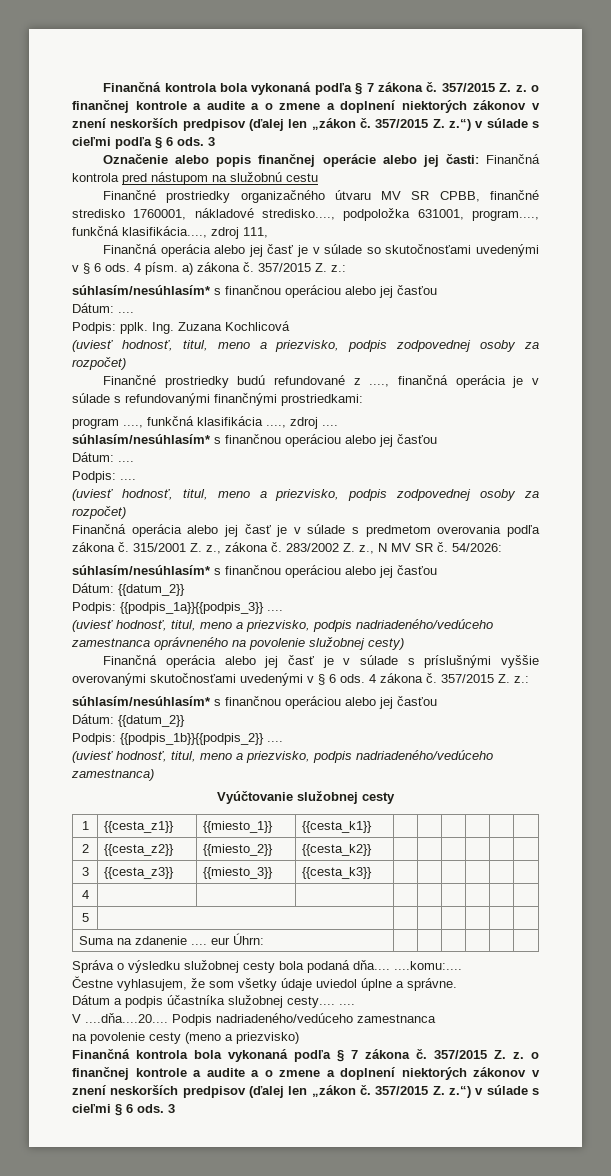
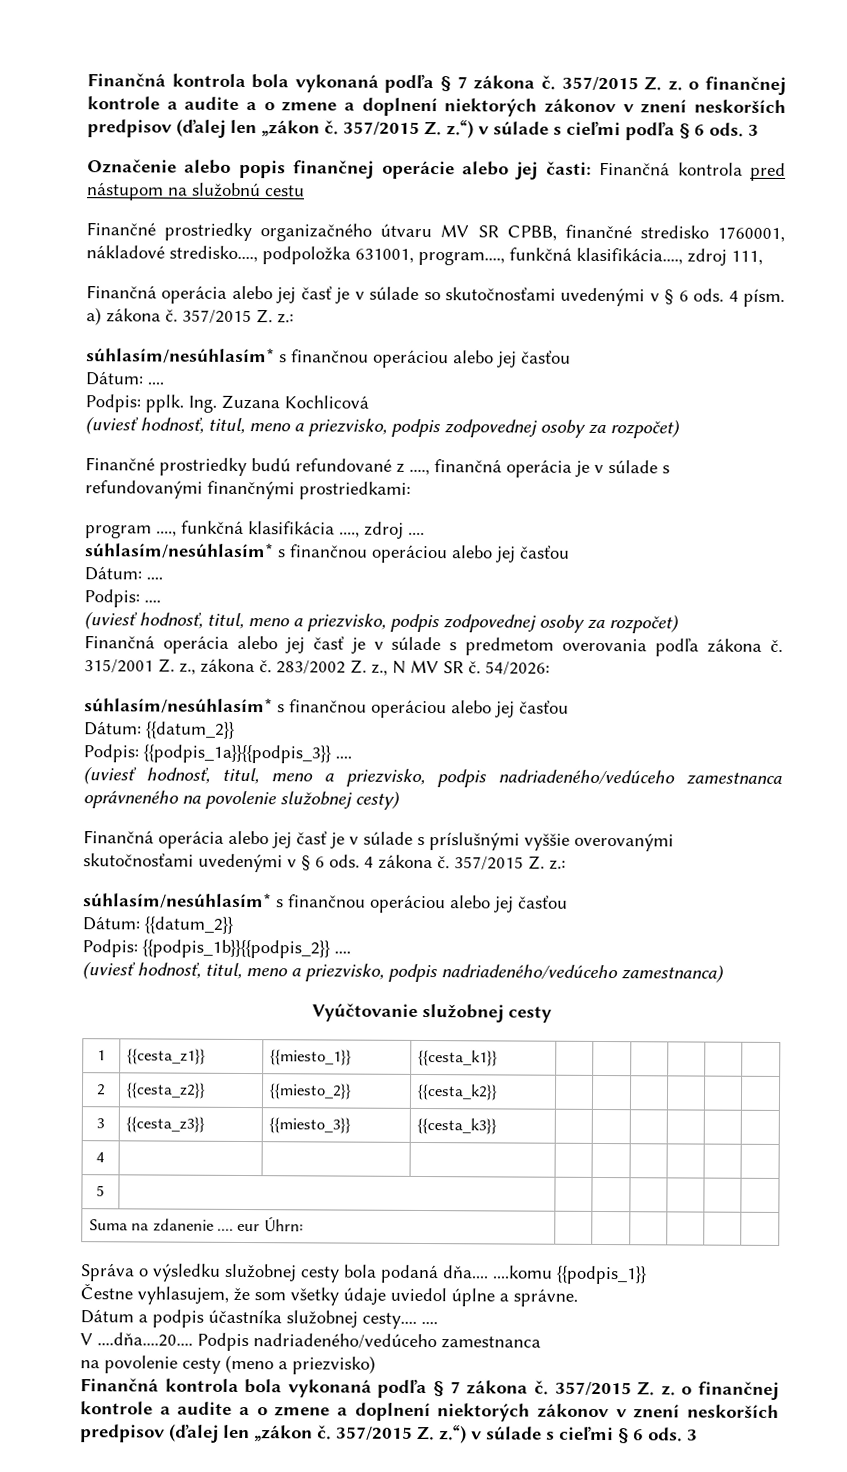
[394,961,462,970] ....komu:.... -> [492,1265,647,1285] ....komu {{podpis_1}}

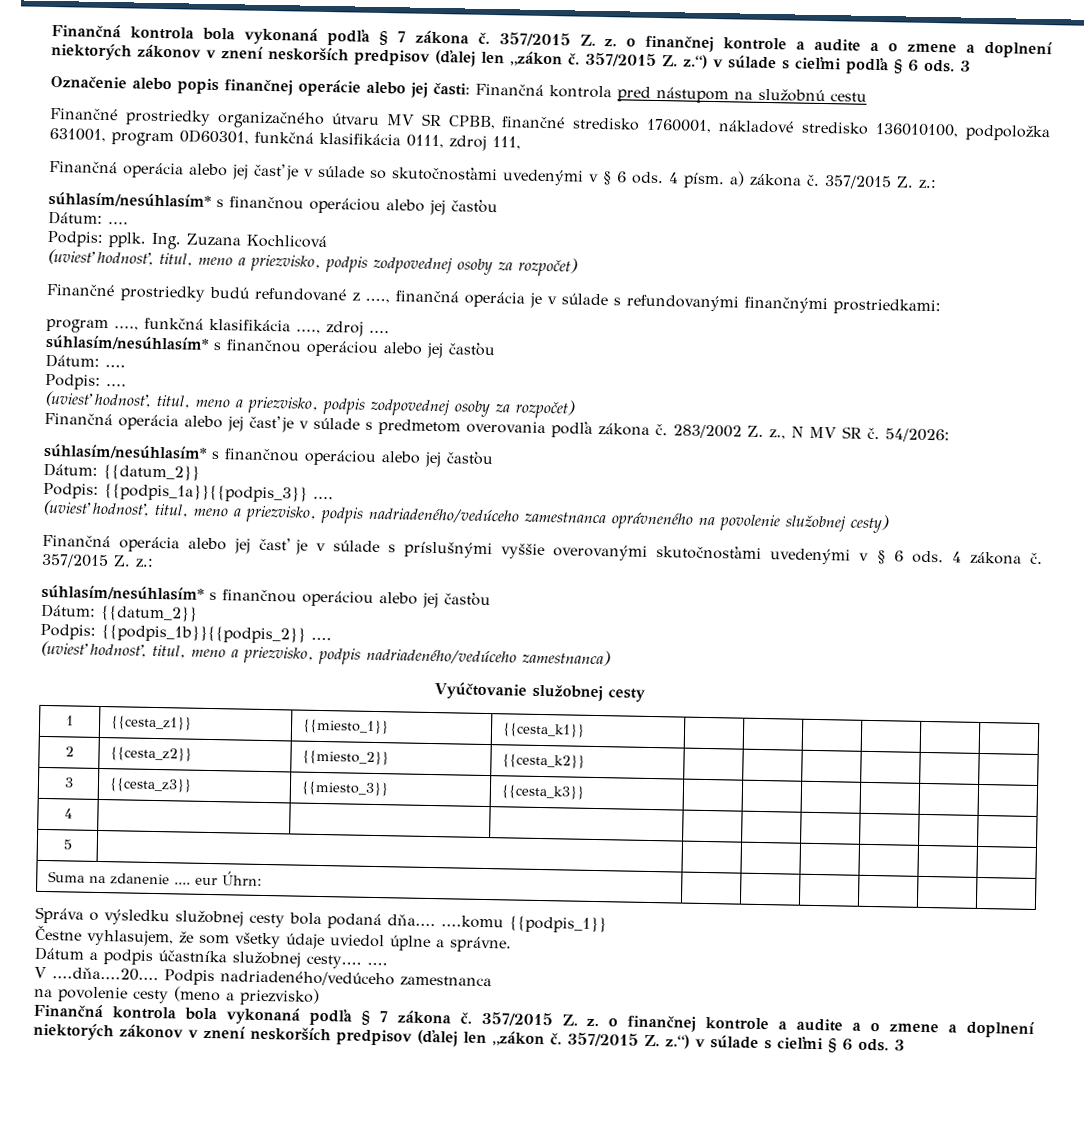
[169,245,683,266] stredisko...., podpoložka 631001, program...., funkčná klasifikácia...., -> [801,121,1051,142] [49,127,444,149] stredisko 136010100, podpoložka 631001, program 0D60301, funkčná klasifikácia 0111,
[84,658,272,675] 315/2001 Z. z., zákona č. -> (668, 430) none

